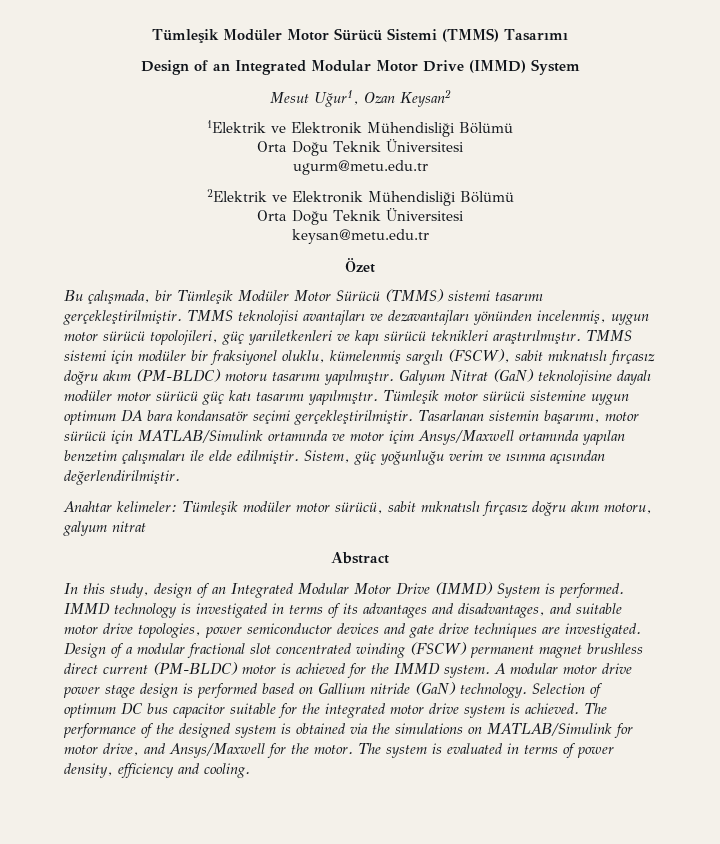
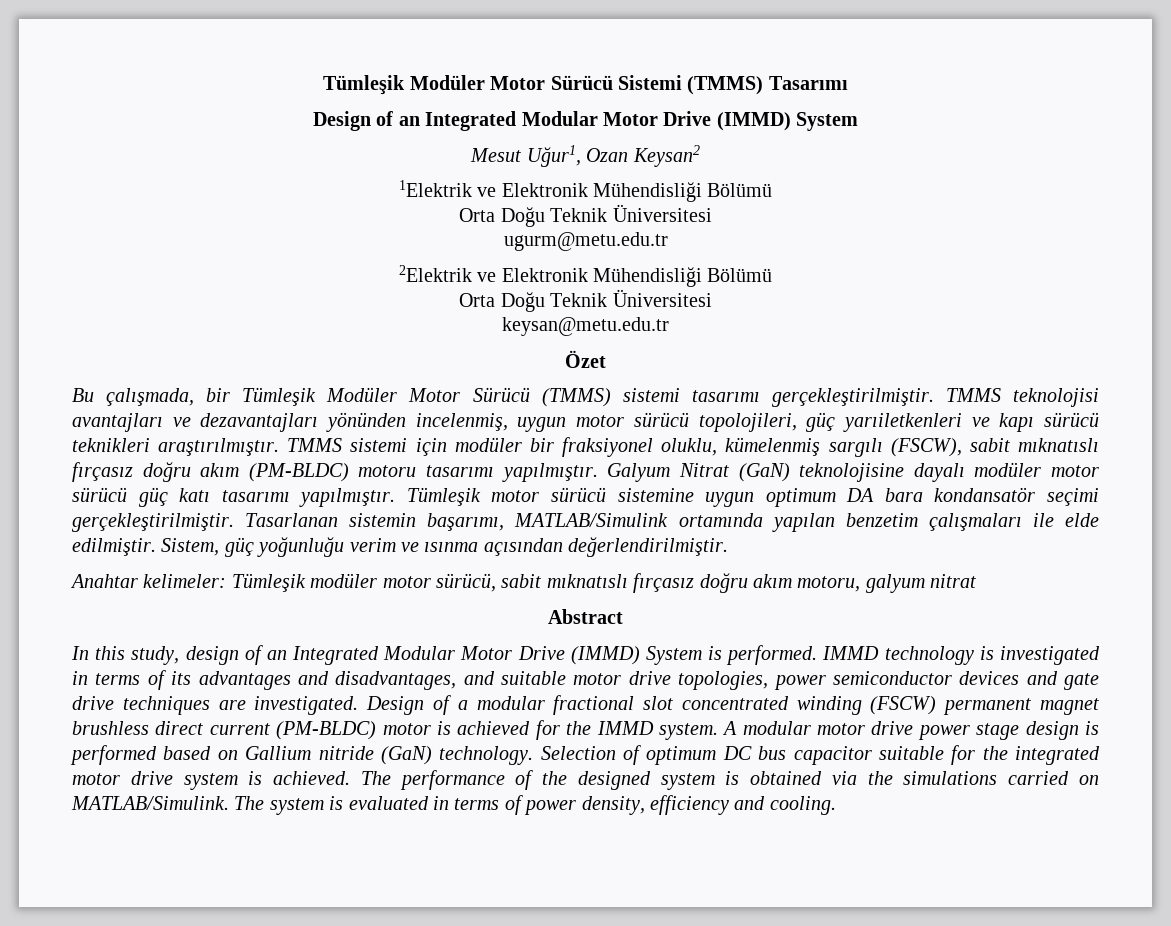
[604,412,639,421] [64,430,514,445] motor sürücü için MATLAB/Simulink ortamında ve motor içim Ansys/Maxwell -> [514,513,669,527] MATLAB/Simulink
[468,723,633,738] [64,743,353,758] on MATLAB/Simulink for motor drive, and Ansys/Maxwell for the motor. -> [1008,771,1099,785] [71,796,229,810] carried on MATLAB/Simulink.

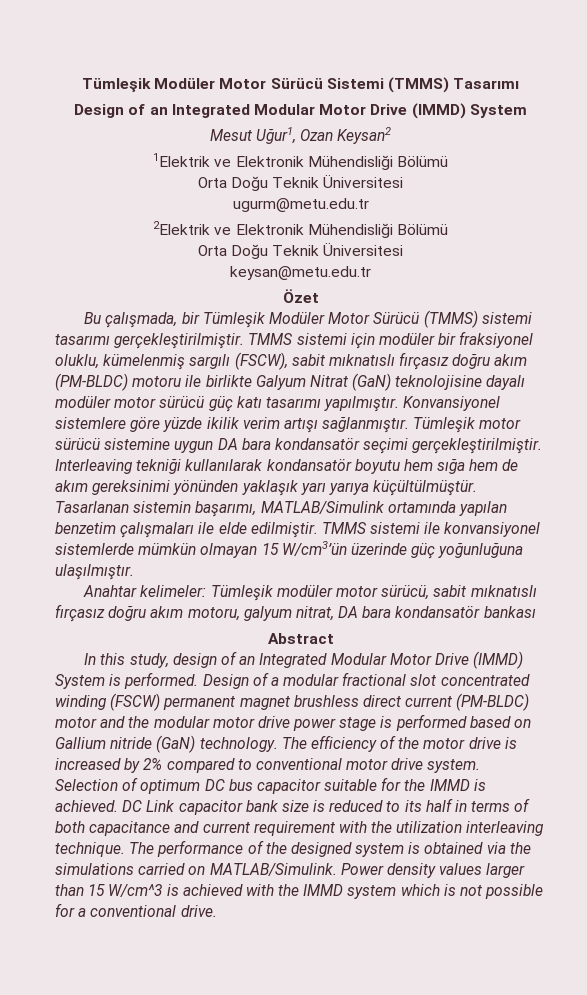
[1013,388,1099,407] [72,412,1100,432] [72,438,343,456] teknolojisi avantajları ve dezavantajları yönünden incelenmiş, uygun motor sürücü topolojileri, güç yarıiletkenleri ve kapı sürücü teknikleri araştırılmıştır. TMMS -> (293, 339) none
[426,463,598,482] tasarımı yapılmıştır. -> [185,375,252,387] ile birlikte
(396, 497) none -> [403,396,501,411] [55,416,410,433] Konvansiyonel sistemlere göre yüzde ikilik verim artışı sağlanmıştır.
[765,488,836,507] optimum -> (214, 447) none
(234, 522) none -> [55,458,519,474] [55,480,478,496] Interleaving tekniği kullanılarak kondansatör boyutu hem sığa hem de akım gereksinimi yönünden yaklaşık yarı yarıya küçültülmüştür.
[161,537,729,557] Sistem, güç yoğunluğu verim ve ısınma açısından değerlendirilmiştir. -> [321,522,541,537] [55,541,524,559] [55,564,134,580] TMMS sistemi ile konvansiyonel sistemlerde mümkün olmayan 15 W/cm3’ün üzerinde güç yoğunluğuna ulaşılmıştır.
[930,574,977,588] nitrat -> [295,606,536,621] nitrat, DA bara kondansatör bankası
[822,646,1100,665] [72,670,1099,690] [72,696,359,715] IMMD technology is investigated in terms of its advantages and disadvantages, and suitable motor drive topologies, power semiconductor devices and gate drive techniques are investigated. -> (199, 680) none
[436,720,738,740] is achieved for the IMMD system. A -> [100,716,150,728] and the
[1025,721,1079,740] design -> (377, 724) none
(534, 755) none -> [281,735,517,752] [55,758,481,773] The efficiency of the motor drive is increased by 2% compared to conventional motor drive system.
[1015,746,1100,765] [72,771,351,790] integrated motor drive system is achieved. -> [429,779,486,791] [55,798,531,815] [55,821,545,836] [55,842,125,857] IMMD is achieved. DC Link capacitor bank size is reduced to its half in terms of both capacitance and current requirement with the utilization interleaving technique.
[234,795,836,815] The system is evaluated in terms of power density, efficiency and cooling. -> [340,863,526,878] [55,884,544,899] [55,903,217,917] Power density values larger than 15 W/cm^3 is achieved with the IMMD system which is not possible for a conventional drive.

